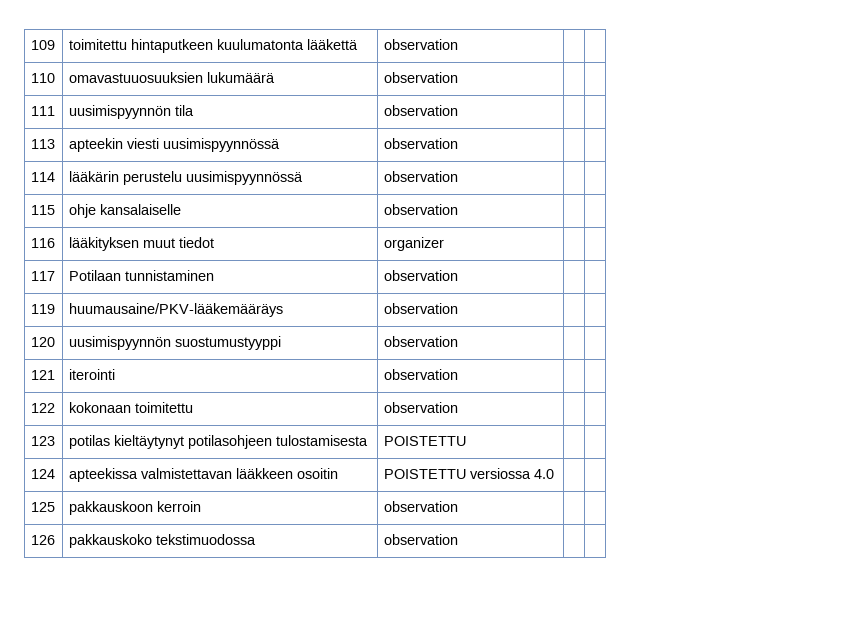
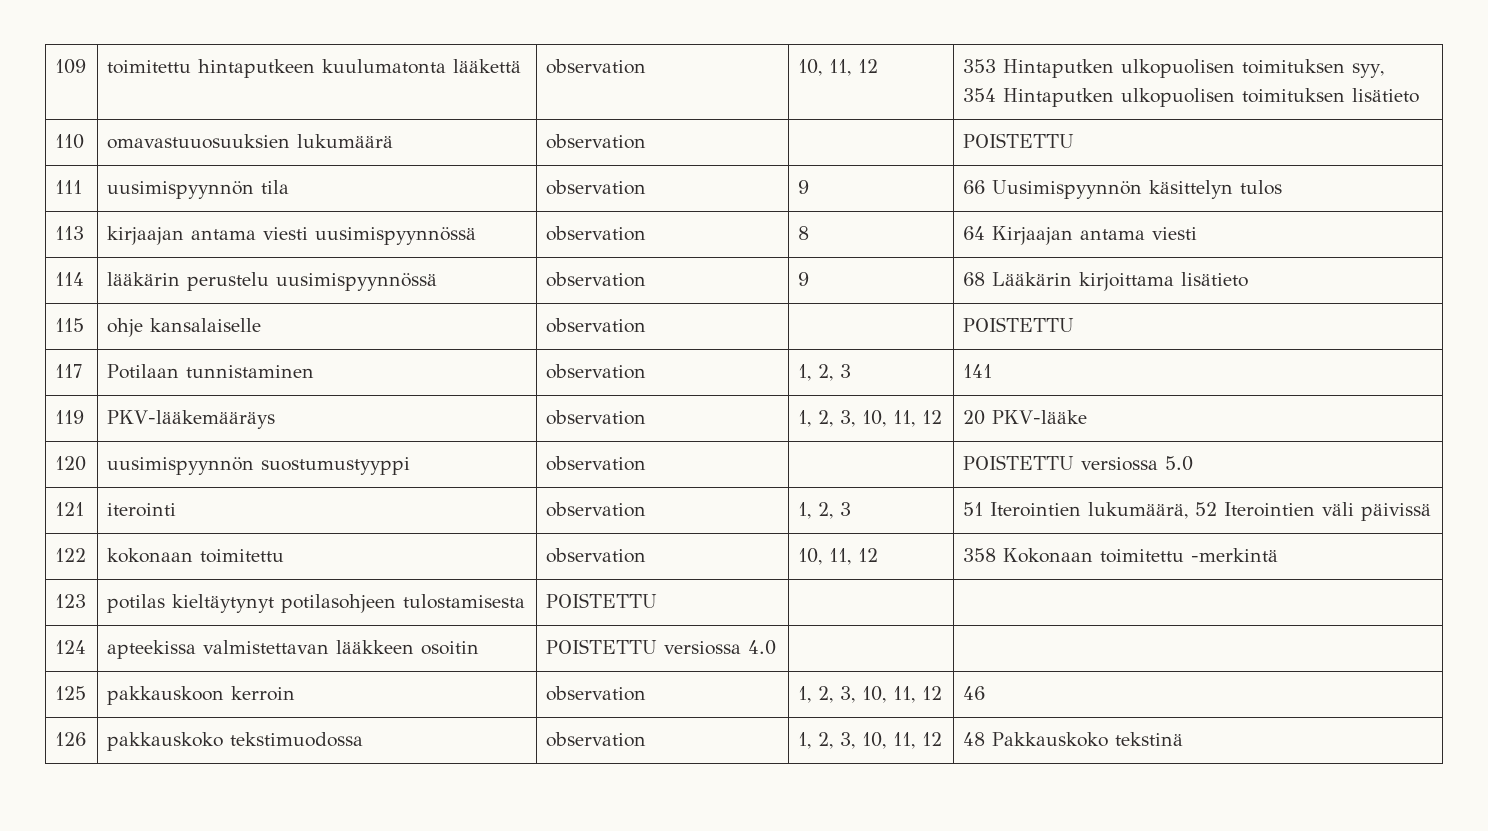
(458, 44) | -> [798,59,879,76] [963,59,1385,78] [963,88,1420,107] 10, 11, 12 | 353 Hintaputken ulkopuolisen toimituksen syy, // 354 Hintaputken ulkopuolisen toimituksen lisätieto
(458, 77) none -> [963,133,1075,148] POISTETTU
(458, 110) | -> [798,180,810,194] [963,180,1283,199] 9 | 66 Uusimispyynnön käsittelyn tulos
[68,138,123,152] apteekin -> [107,226,257,245] kirjaajan antama
(458, 143) | -> [798,226,810,240] [963,226,1198,245] 8 | 64 Kirjaajan antama viesti
(458, 176) | -> [798,272,810,286] [963,272,1249,291] 9 | 68 Lääkärin kirjoittama lisätieto
[30,238,55,248] [68,237,214,251] [383,237,444,251] // 116 | lääkityksen muut tiedot | organizer | | -> [963,317,1075,332] POISTETTU
(458, 275) | -> [798,364,852,381] [963,364,993,378] 1, 2, 3 | 141
[68,303,283,317] [383,303,458,314] huumausaine/PKV-lääkemääräys | observation | | -> [107,410,276,429] [546,410,647,425] [798,410,943,427] [963,410,1088,425] PKV-lääkemääräys | observation | 1, 2, 3, 10, 11, 12 | 20 PKV-lääke
(458, 341) none -> [963,455,1194,471] POISTETTU versiossa 5.0
[30,403,55,413] [68,402,193,413] [383,402,458,413] | // 122 | kokonaan toimitettu | observation | | -> [798,502,852,519] [963,502,1432,521] [55,548,87,562] [107,548,285,563] [546,548,647,563] [798,548,879,565] [963,548,1279,563] 1, 2, 3 | 51 Iterointien lukumäärä, 52 Iterointien väli päivissä // 122 | kokonaan toimitettu | observation | 10, 11, 12 | 358 Kokonaan toimitettu -merkintä
[30,535,55,545] [68,534,256,548] [383,534,458,545] | // 126 | pakkauskoko tekstimuodossa | observation | | -> [798,686,943,703] [963,686,986,700] [55,732,87,746] [107,732,364,751] [546,732,647,747] [798,732,943,749] [963,732,1184,747] 1, 2, 3, 10, 11, 12 | 46 // 126 | pakkauskoko tekstimuodossa | observation | 1, 2, 3, 10, 11, 12 | 48 Pakkauskoko tekstinä

